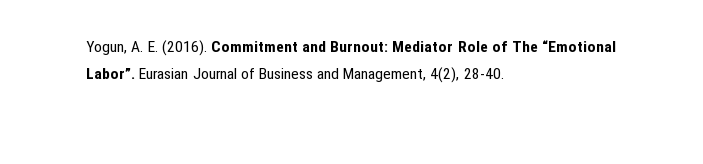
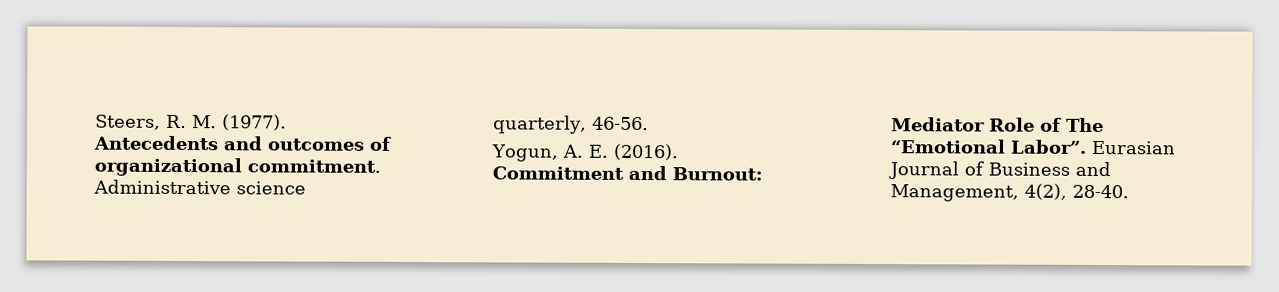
(86, 48) none -> [94,114,287,131] [92,135,392,151] [93,157,381,177] [92,179,306,195] [492,115,649,134] Steers, R. M. (1977). Antecedents and outcomes of organizational commitment. Administrative science quarterly, 46-56. //

